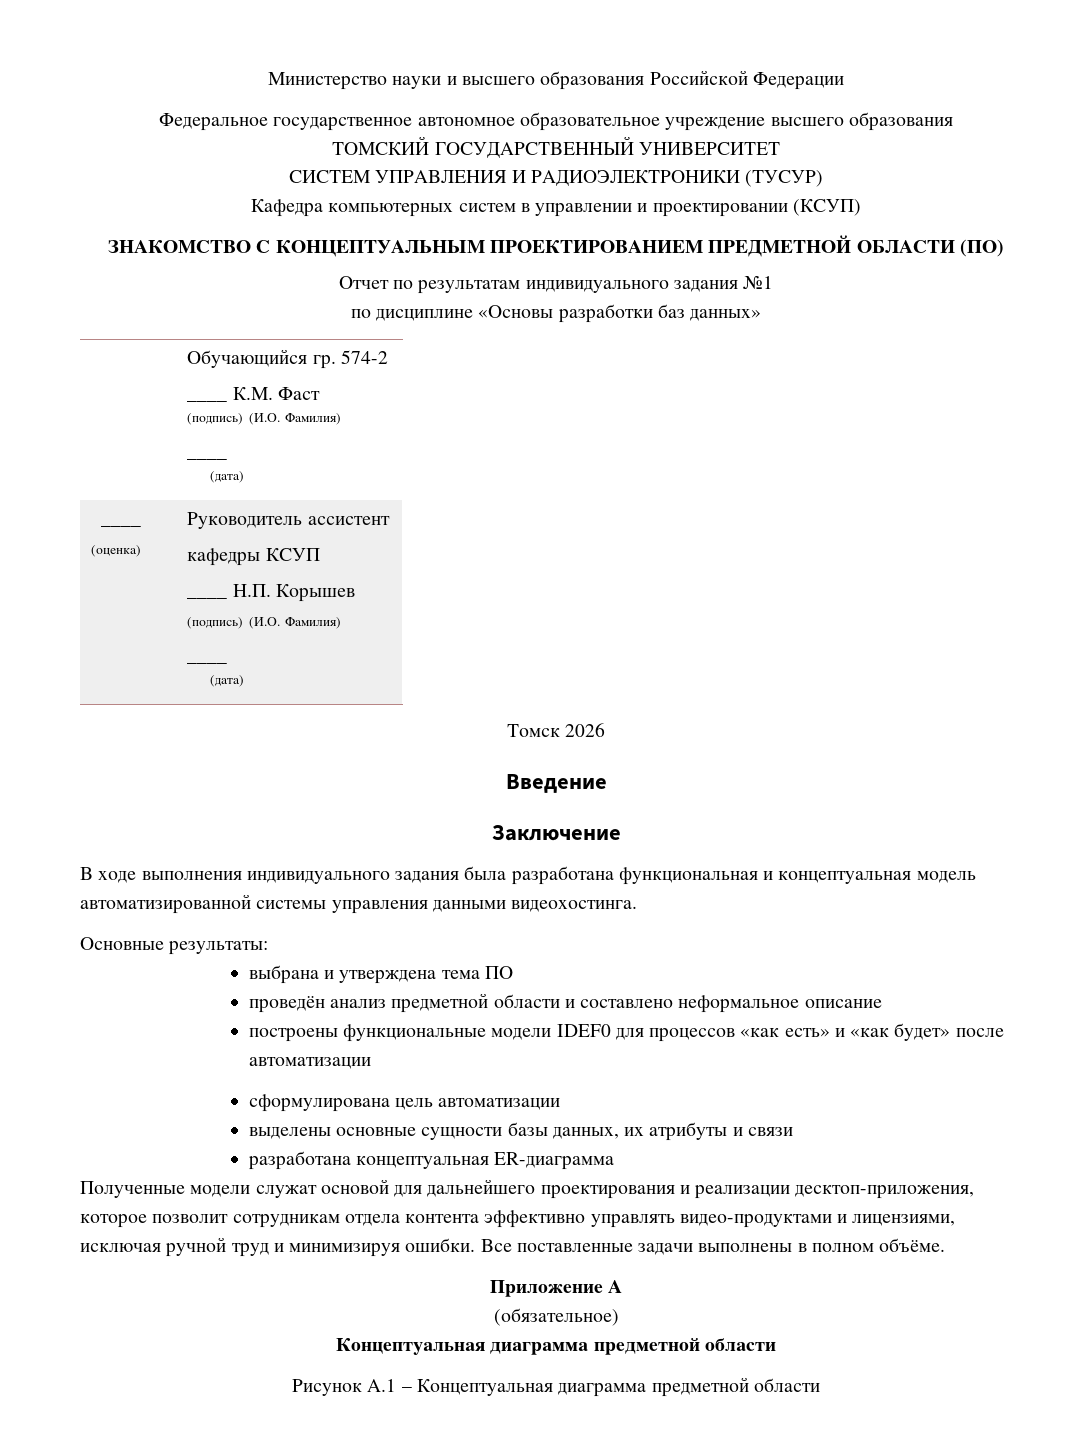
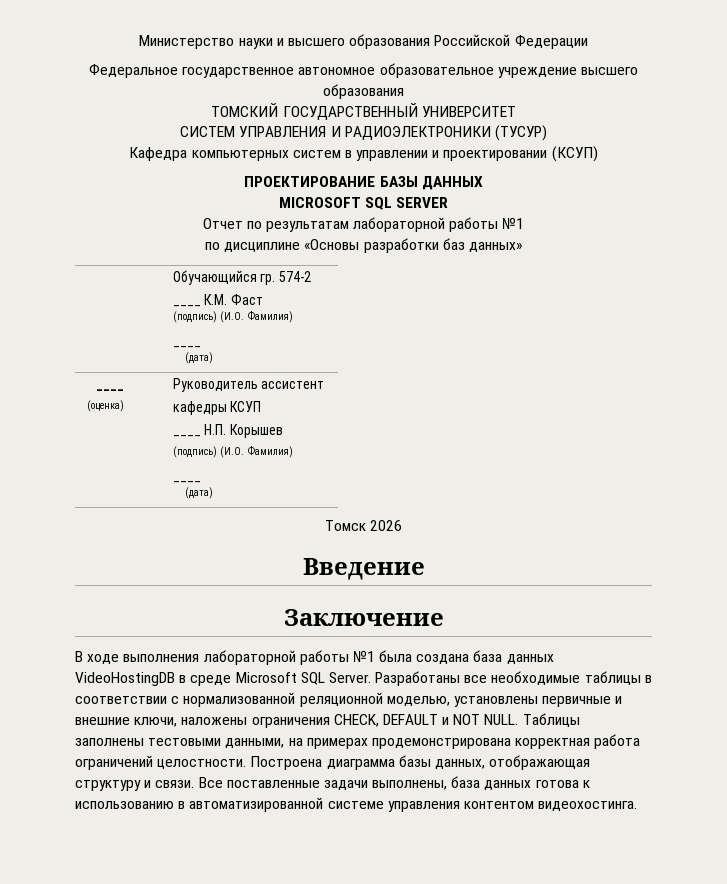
[108,235,1004,257] ЗНАКОМСТВО С КОНЦЕПТУАЛЬНЫМ ПРОЕКТИРОВАНИЕМ ПРЕДМЕТНОЙ ОБЛАСТИ (ПО) -> [244,176,483,190] [278,197,449,210] ПРОЕКТИРОВАНИЕ БАЗЫ ДАННЫХ // MICROSOFT SQL SERVER
[525,280,738,293] индивидуального задания -> [353,217,499,232] лабораторной работы
[246,866,976,885] [80,894,638,914] [80,937,269,955] [248,965,513,984] [248,993,882,1013] [248,1023,1004,1042] [248,1057,371,1069] [248,1094,561,1112] [248,1122,793,1141] [247,1151,615,1170] [80,1179,975,1199] [80,1210,956,1228] [80,1237,946,1257] [489,1280,623,1297] [493,1308,619,1326] [336,1338,776,1355] [292,1377,820,1397] индивидуального задания была разработана функциональная и концептуальная модель автоматизированной системы управления данными видеохостинга. // Основные результаты: // выбрана и утверждена тема ПО // проведён анализ предметной области и составлено неформальное описание // построены функциональные модели IDEF0 для процессов «как есть» и «как будет» после автоматизации // сформулирована цель автоматизации // выделены основные сущности базы данных, их атрибуты и связи // разработана концептуальная ER-диаграмма // Полученные модели служат основой для дальнейшего проектирования и реализации десктоп-приложения, которое позволит сотрудникам отдела контента эффективно управлять видео-продуктами и лицензиями, исключая ручной труд и минимизируя ошибки. Все поставленные задачи выполнены в полном объёме. // Приложение А // (обязательное) // Концептуальная диаграмма предметной области // Рисунок А.1 – Концептуальная диаграмма предметной области -> [203,650,554,665] [75,671,652,686] [75,692,623,707] [75,713,580,728] [75,734,641,749] [75,755,591,770] [75,776,590,791] [75,797,638,812] лабораторной работы №1 была создана база данных VideoHostingDB в среде Microsoft SQL Server. Разработаны все необходимые таблицы в соответствии с нормализованной реляционной моделью, установлены первичные и внешние ключи, наложены ограничения CHECK, DEFAULT и NOT NULL. Таблицы заполнены тестовыми данными, на примерах продемонстрирована корректная работа ограничений целостности. Построена диаграмма базы данных, отображающая структуру и связи. Все поставленные задачи выполнены, база данных готова к использованию в автоматизированной системе управления контентом видеохостинга.

